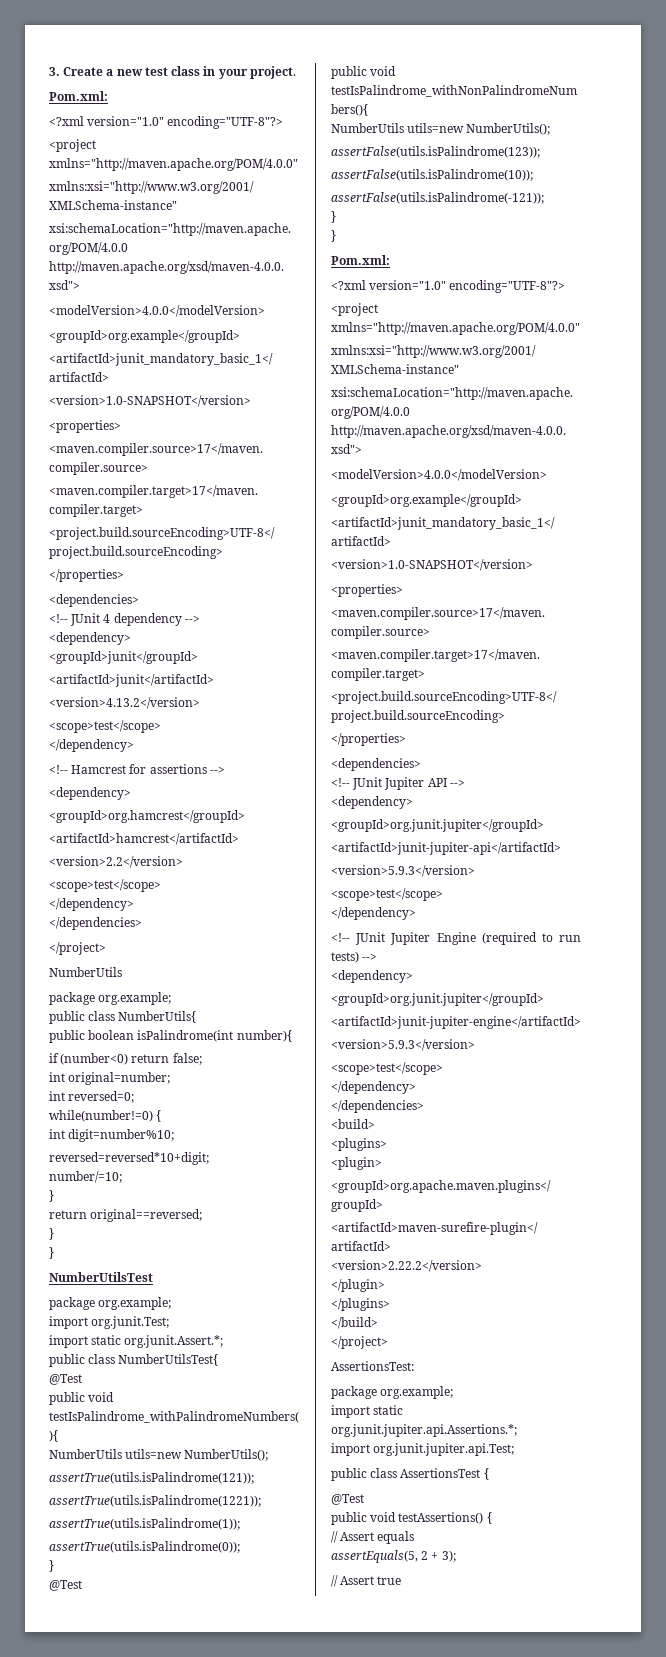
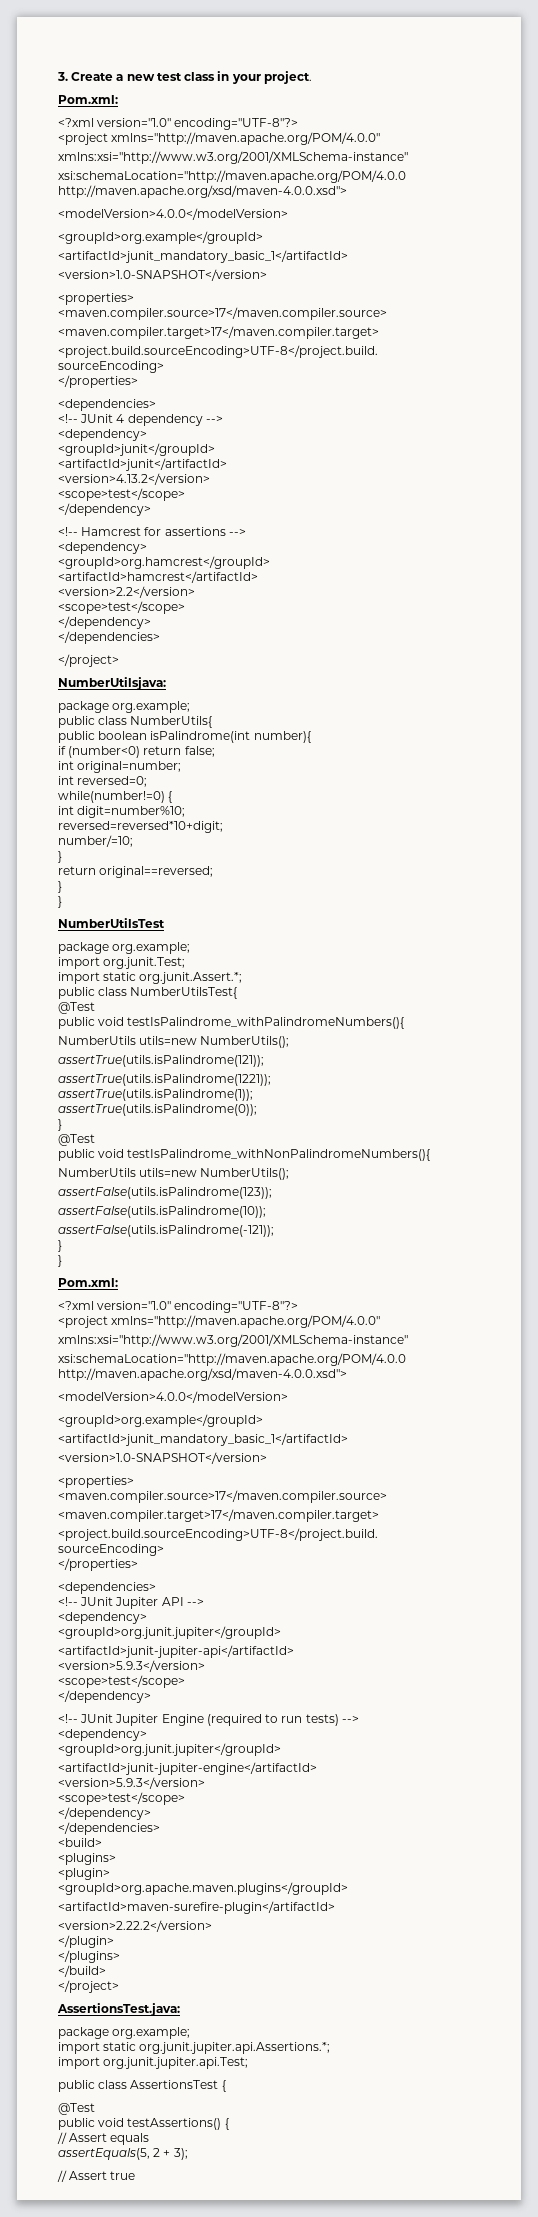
[49,967,122,977] NumberUtils -> [58,677,166,690] NumberUtilsjava:
[331,1361,414,1371] AssertionsTest: -> [57,2003,180,2016] AssertionsTest.java:

